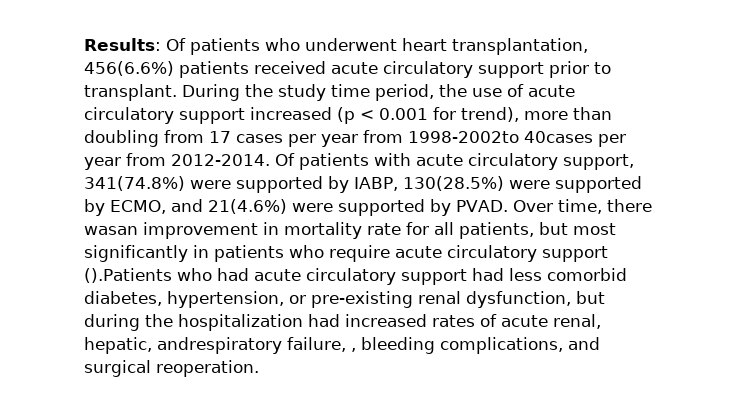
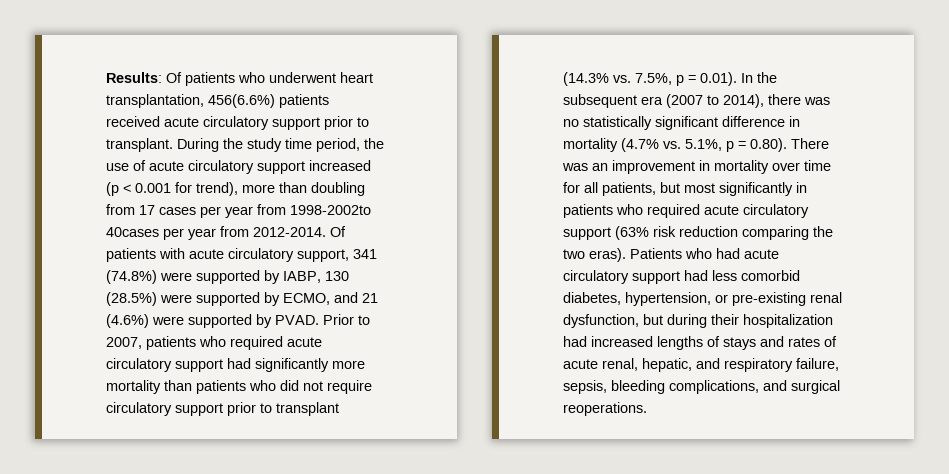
[84,176,185,191] 341(74.8%) -> [353,249,377,259] [106,270,157,284] 341 (74.8%)
[403,176,504,191] 130(28.5%) -> [325,271,349,281] [106,292,157,306] 130 (28.5%)
[208,199,287,214] 21(4.6%) -> [362,293,378,303] [106,314,149,328] 21 (4.6%)
[512,199,652,214] [84,226,138,235] Over time, there wasan -> [323,314,370,325] [106,336,322,350] [106,358,365,372] [106,380,372,394] [106,402,339,416] [563,72,777,86] [563,94,830,108] [563,116,800,130] [563,138,829,152] [562,163,608,171] Prior to 2007, patients who required acute circulatory support had significantly more mortality than patients who did not require circulatory support prior to transplant (14.3% vs. 7.5%, p = 0.01). In the subsequent era (2007 to 2014), there was no statistically significant difference in mortality (4.7% vs. 5.1%, p = 0.80). There was an
[367,223,401,235] rate -> [772,160,831,171] over time
[329,245,608,262] [84,268,172,283] require acute circulatory support ().Patients -> [647,204,809,218] [563,226,833,240] [563,248,682,262] required acute circulatory support (63% risk reduction comparing the two eras). Patients
[145,314,173,327] the -> [711,314,739,325] their
(427, 320) none -> [657,336,784,350] lengths of stays and
[157,337,356,354] andrespiratory failure, , -> [696,358,839,372] [563,380,607,394] and respiratory failure, sepsis,
[156,360,259,377] reoperation. -> [563,402,647,416] reoperations.

